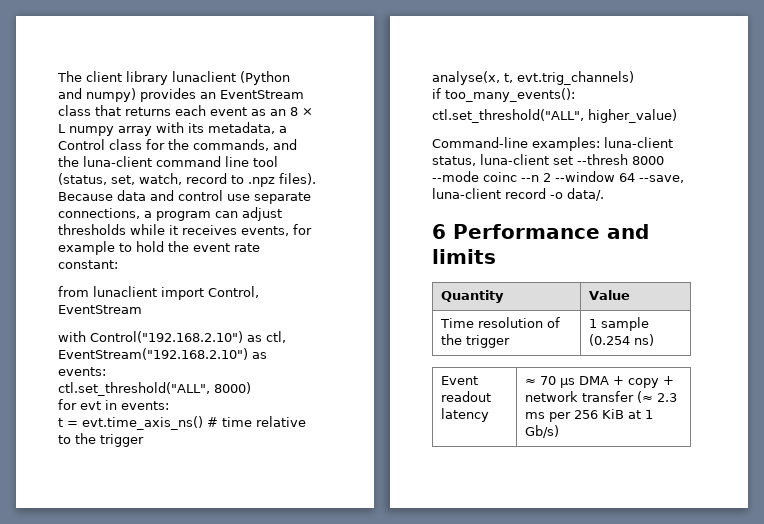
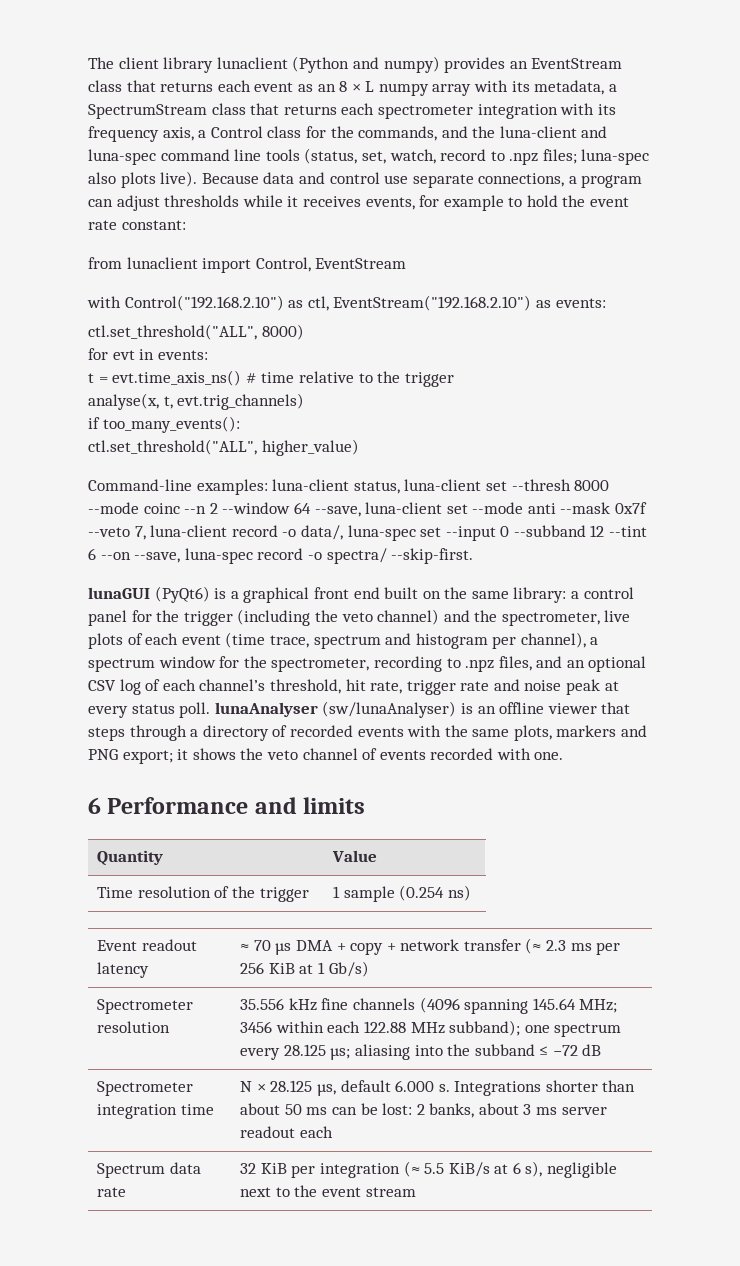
(287, 129) none -> [88,103,616,119] [88,126,207,142] SpectrumStream class that returns each spectrometer integration with its frequency axis, a
(152, 161) none -> [581,126,608,138] [88,149,156,165] and luna-spec
[253,156,278,167] tool -> [265,149,300,161] tools
[279,173,316,185] files). -> [542,149,650,165] [88,171,198,188] files; luna-spec also plots live).
[505,188,604,201] record -o data/. -> [446,502,648,514] [88,525,648,541] [88,548,474,564] [88,586,634,603] [88,609,631,626] [88,632,599,649] [88,656,647,672] [88,679,619,695] [88,701,631,718] [88,725,648,741] [88,748,564,764] set --mode anti --mask 0x7f --veto 7, luna-client record -o data/, luna-spec set --input 0 --subband 12 --tint 6 --on --save, luna-spec record -o spectra/ --skip-first. // lunaGUI (PyQt6) is a graphical front end built on the same library: a control panel for the trigger (including the veto channel) and the spectrometer, live plots of each event (time trace, spectrum and histogram per channel), a spectrum window for the spectrometer, recording to .npz files, and an optional CSV log of each channel’s threshold, hit rate, trigger rate and noise peak at every status poll. lunaAnalyser (sw/lunaAnalyser) is an offline viewer that steps through a directory of recorded events with the same plots, markers and PNG export; it shows the veto channel of events recorded with one.
(559, 431) none -> [97,999,194,1014] [97,1021,171,1033] [240,997,618,1014] [240,1020,622,1037] [240,1044,602,1060] [97,1081,194,1096] [97,1104,214,1119] [240,1080,636,1096] [240,1103,607,1118] [240,1126,333,1138] [97,1162,201,1178] [97,1187,127,1197] [240,1161,618,1178] [240,1185,416,1197] // Spectrometer resolution | 35.556 kHz fine channels (4096 spanning 145.64 MHz; 3456 within each 122.88 MHz subband); one spectrum every 28.125 µs; aliasing into the subband ≤ −72 dB // Spectrometer integration time | N × 28.125 µs, default 6.000 s. Integrations shorter than about 50 ms can be lost: 2 banks, about 3 ms server readout each // Spectrum data rate | 32 KiB per integration (≈ 5.5 KiB/s at 6 s), negligible next to the event stream

